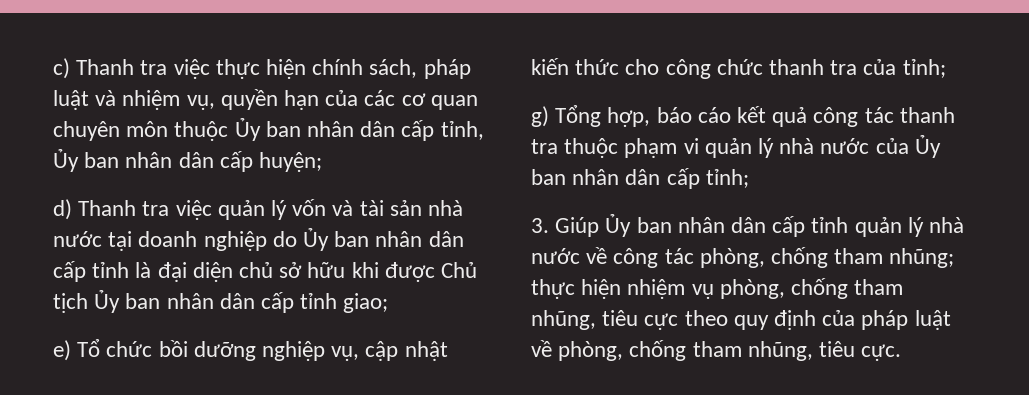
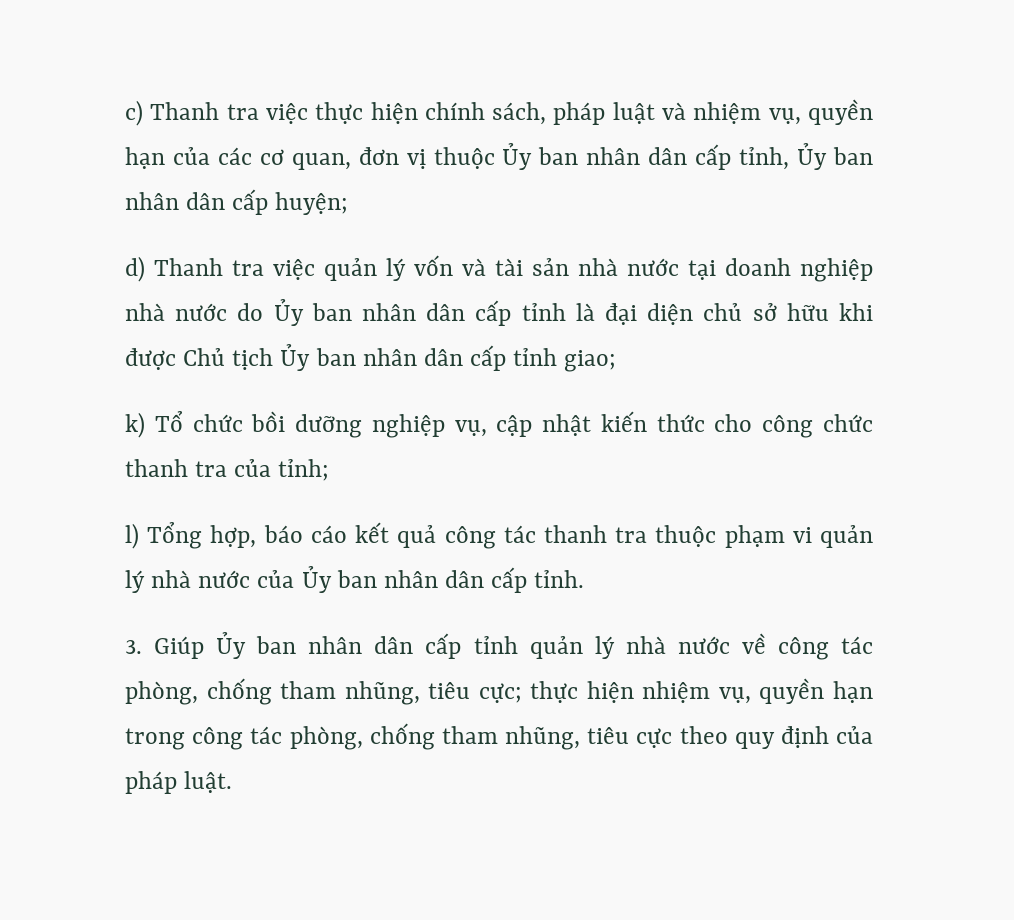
[430,95,478,110] [53,121,169,141] quan chuyên môn -> [291,147,426,170] quan, đơn vị
(267, 241) none -> [125,303,228,321] nhà nước
[53,340,71,361] e) -> [125,412,145,438] k)
[531,106,549,127] g) -> [125,523,139,549] l)
[705,169,749,188] tỉnh; -> [534,570,585,588] tỉnh.
[889,248,955,268] [531,279,714,299] nhũng; thực hiện nhiệm vụ -> [344,678,873,705] [125,726,283,750] nhũng, tiêu cực; thực hiện nhiệm vụ, quyền hạn trong công tác
[914,310,951,330] [531,340,902,361] luật về phòng, chống tham nhũng, tiêu cực. -> [184,771,233,793] luật.

